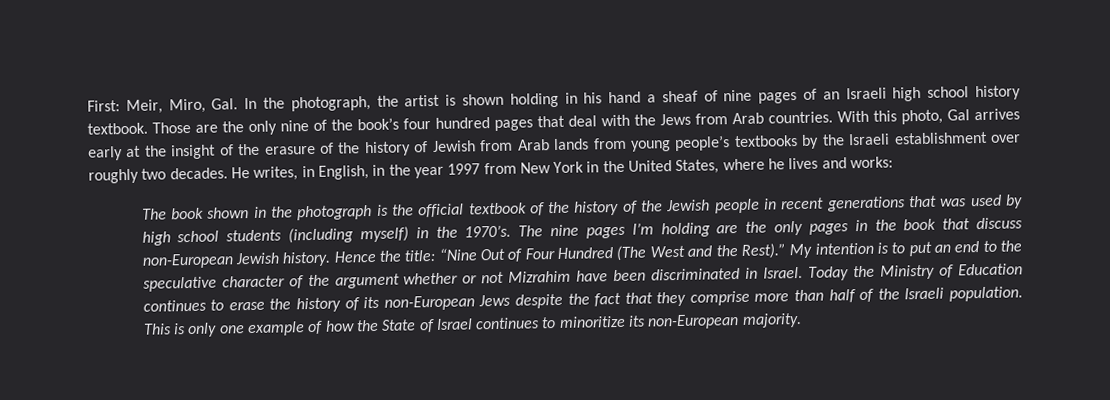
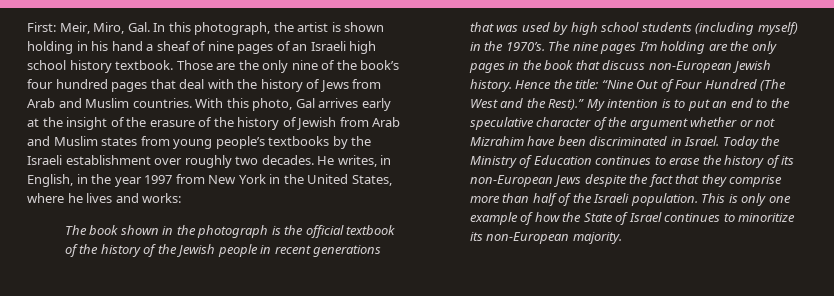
[263,97,285,109] the -> [168,22,191,32] this
(656, 120) none -> [260,79,321,92] history of
(764, 118) none -> [58,98,130,108] and Muslim
[553,138,590,151] lands -> [27,136,138,146] and Muslim states

